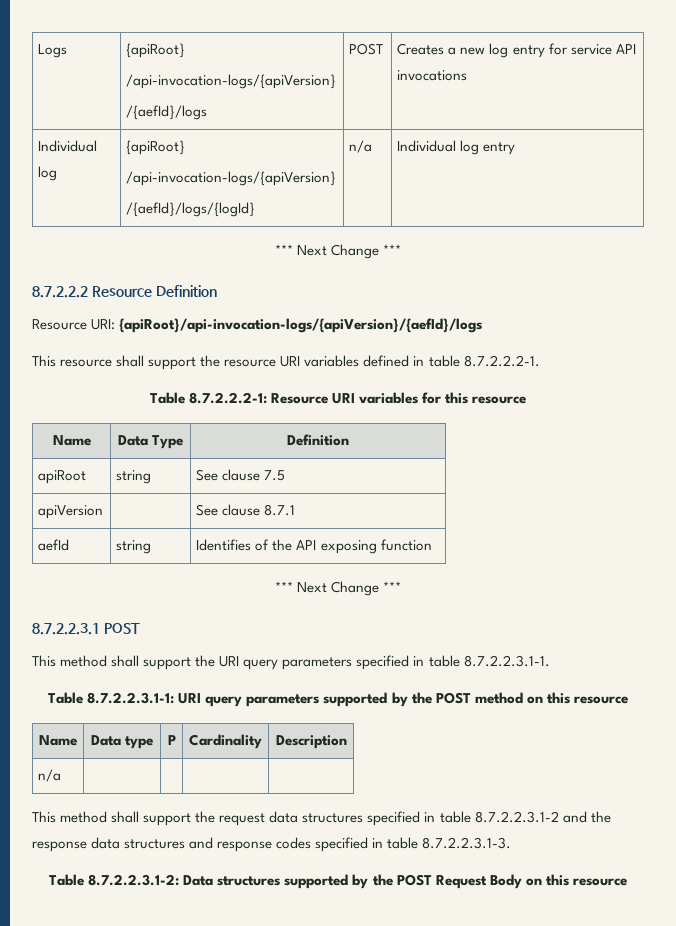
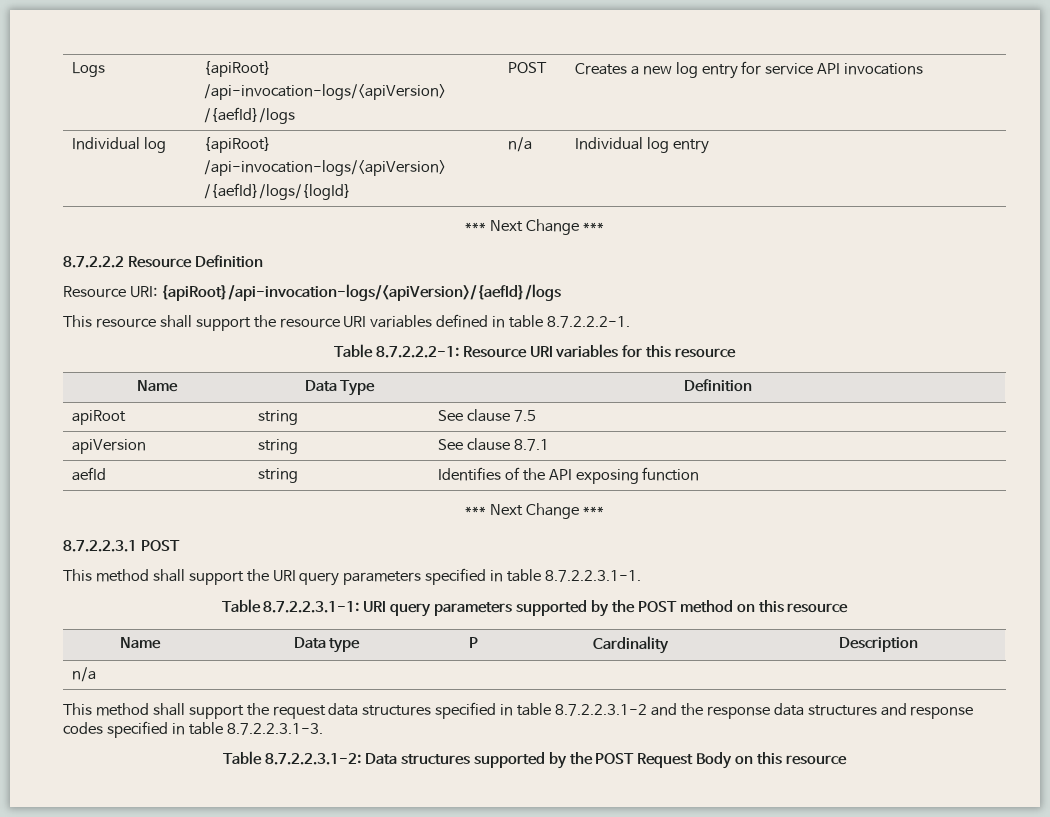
[126,74,337,89] /api-invocation-logs/{apiVersion} -> [203,84,446,100] /api-invocation-logs/<apiVersion>
[126,171,337,186] /api-invocation-logs/{apiVersion} -> [203,160,446,176] /api-invocation-logs/<apiVersion>
[119,318,483,333] {apiRoot}/api-invocation-logs/{apiVersion}/{aefId}/logs -> [160,284,561,301] {apiRoot}/api-invocation-logs/<apiVersion>/{aefId}/logs
(104, 512) none -> [257,439,298,454] string

